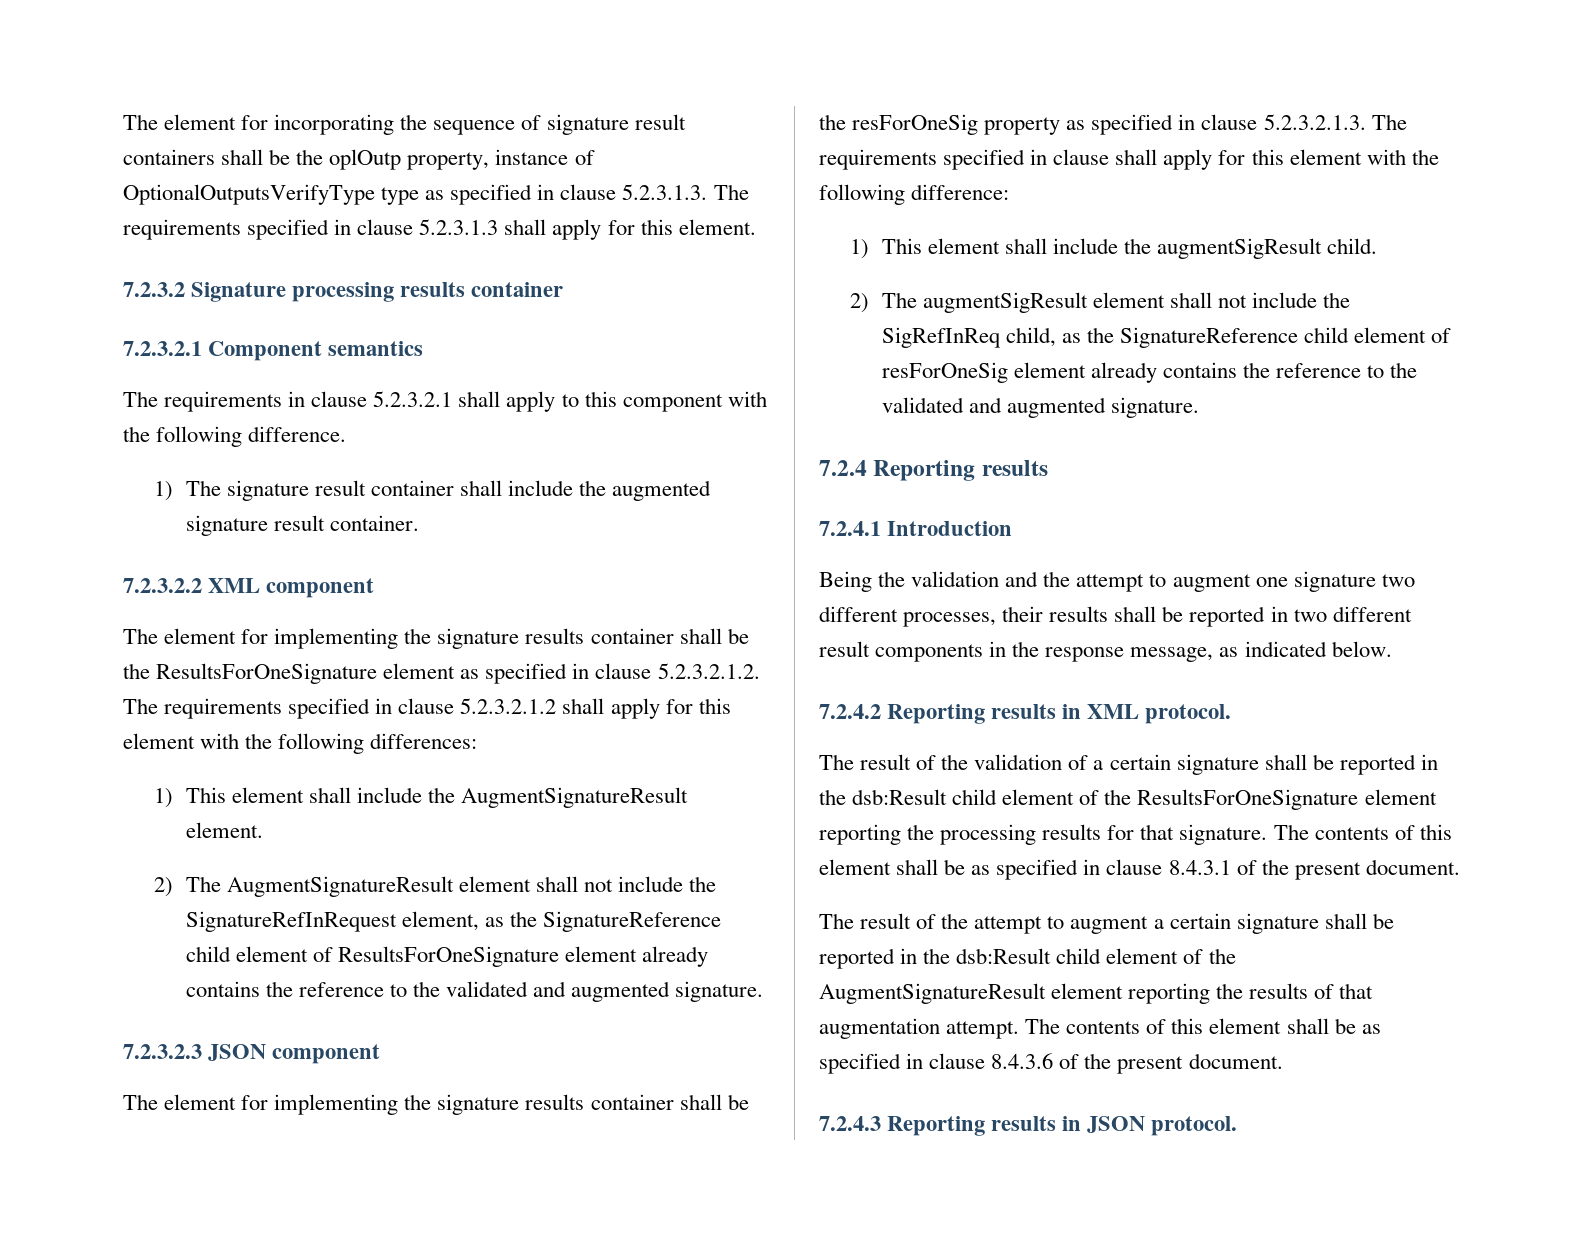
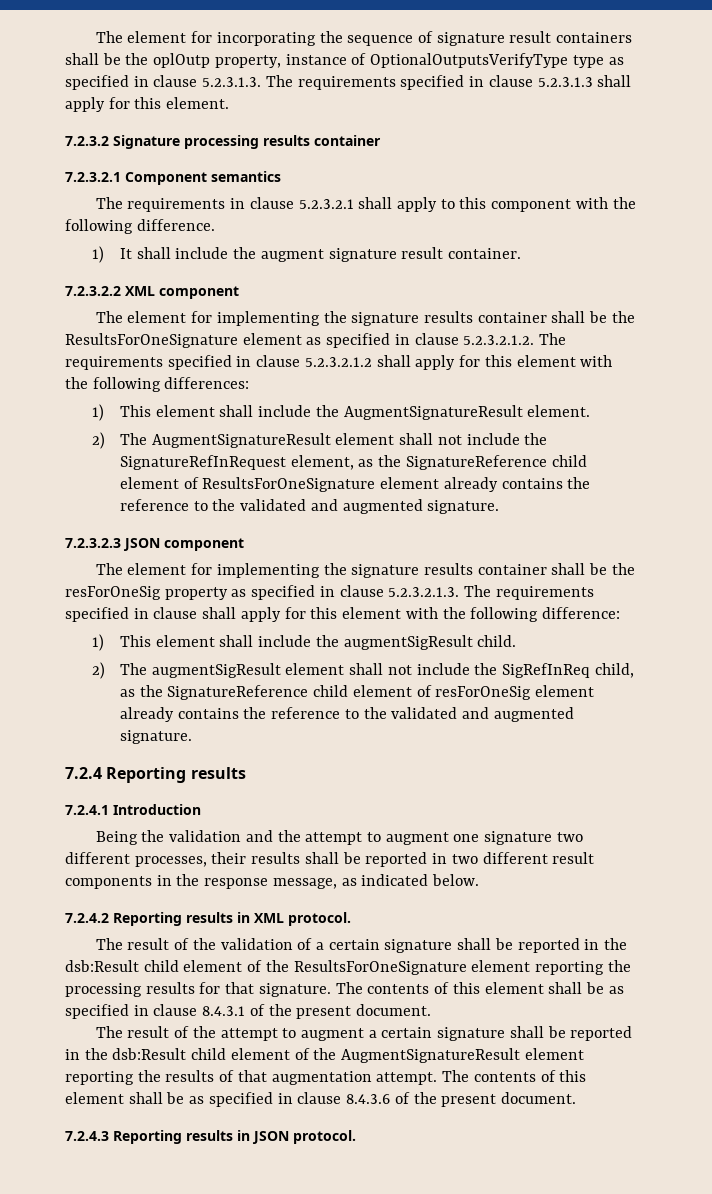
[185,480,712,501] The signature result container shall include the augmented -> [119,247,324,262] It shall include the augment

